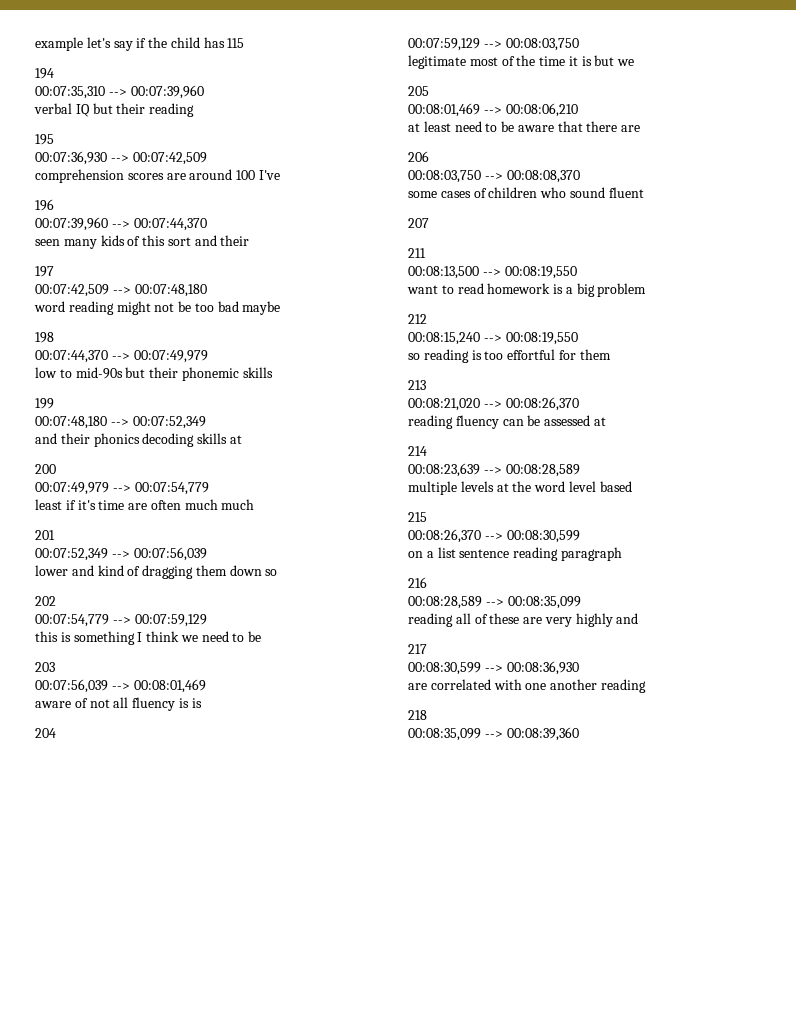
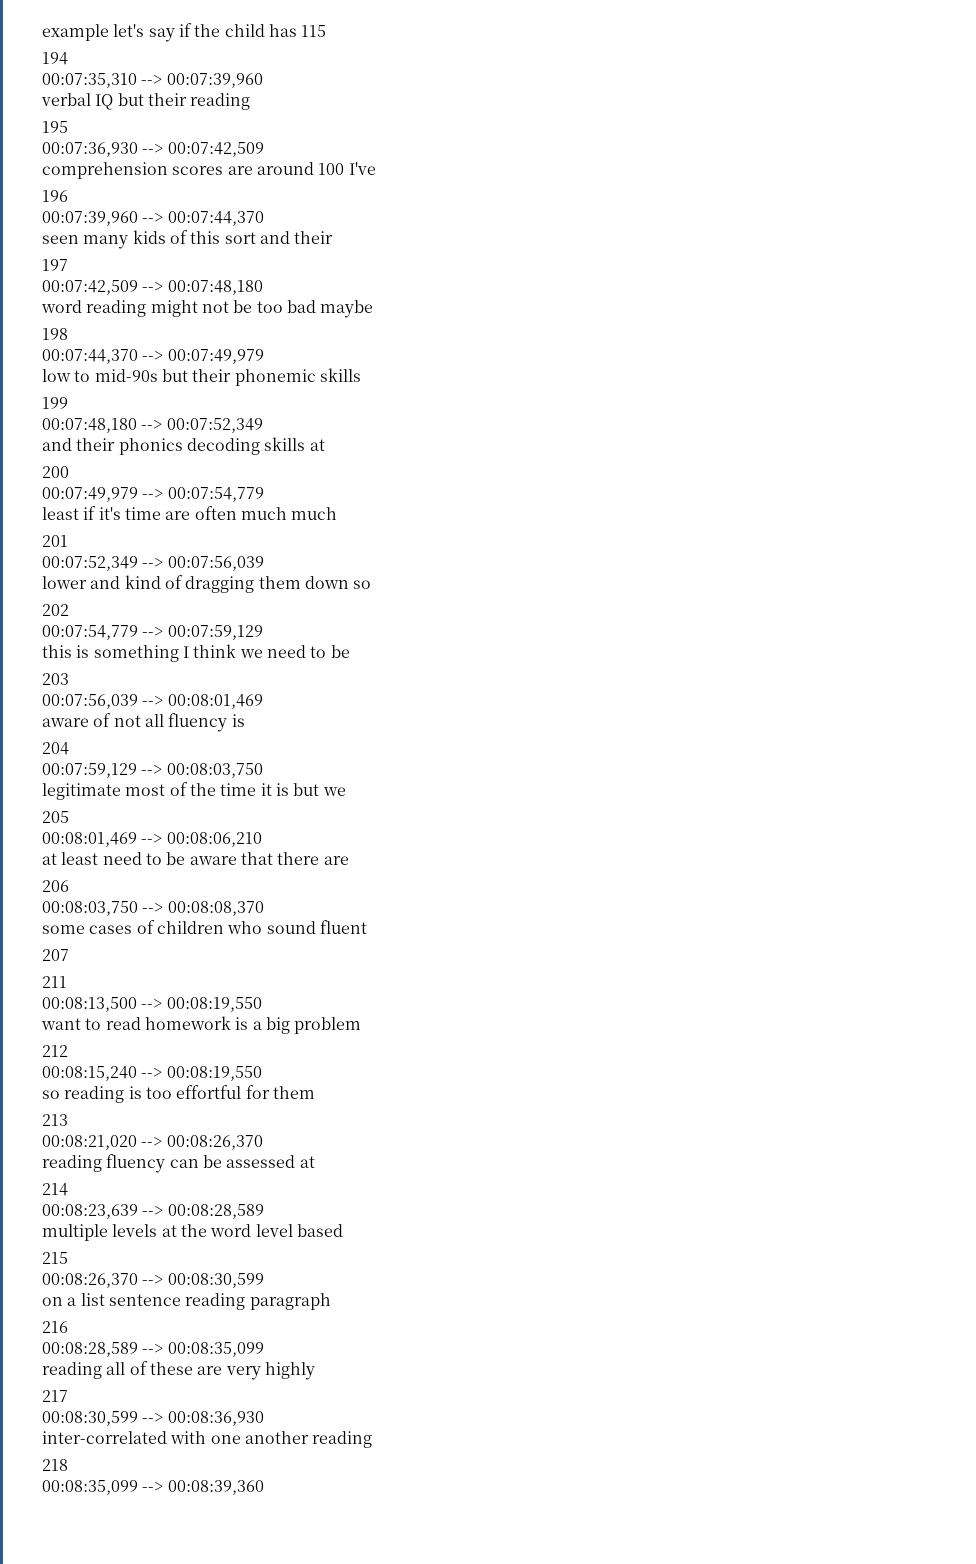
[191,698,202,708] is -> (245, 720) none
[616,613,639,624] and -> (315, 1371) none
[408,679,491,690] are correlated -> [42,1431,167,1444] inter-correlated

